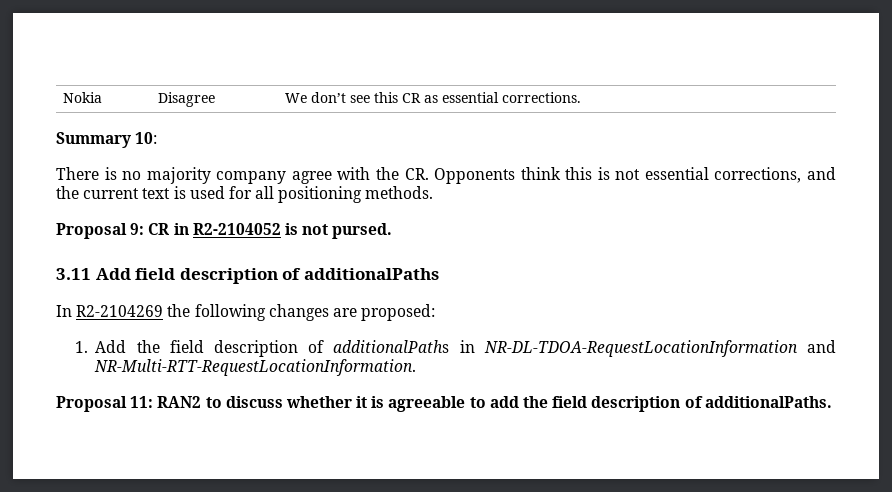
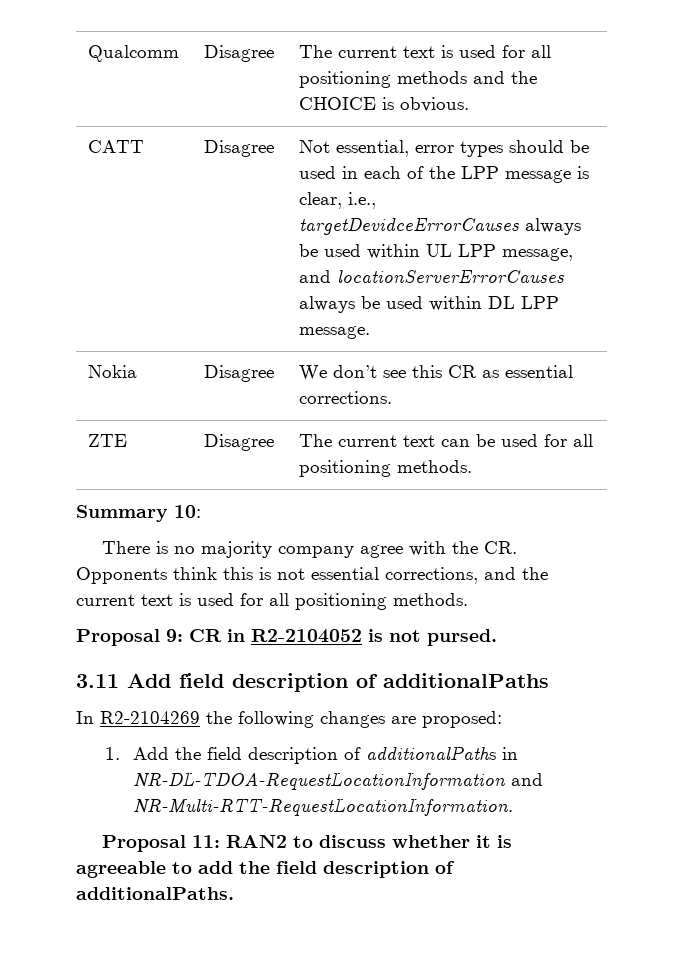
(63, 97) none -> [88,45,180,62] [204,45,275,62] [299,45,552,58] [299,71,538,88] [299,97,470,112] [88,140,145,153] [204,140,275,157] [299,140,590,157] [299,166,590,183] [299,192,377,209] [299,217,582,235] [299,244,574,261] [299,269,565,283] [299,296,560,313] [299,326,371,339] Qualcomm | Disagree | The current text is used for all positioning methods and the CHOICE is obvious. // CATT | Disagree | Not essential, error types should be used in each of the LPP message is clear, i.e., targetDevidceErrorCauses always be used within UL LPP message, and locationServerErrorCauses always be used within DL LPP message. //
(582, 97) none -> [88,434,128,447] [204,434,275,451] [299,434,594,447] [299,460,473,477] // ZTE | Disagree | The current text can be used for all positioning methods.

